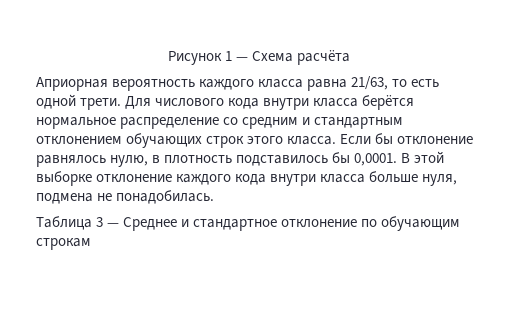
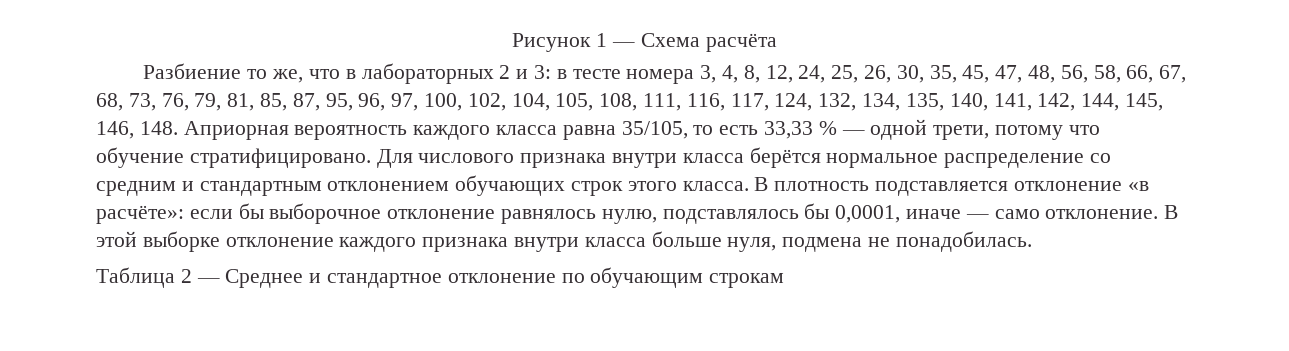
(351, 57) none -> [143,63,1187,84] [96,93,1163,111] [96,121,178,139] Разбиение то же, что в лабораторных 2 и 3: в тесте номера 3, 4, 8, 12, 24, 25, 26, 30, 35, 45, 47, 48, 56, 58, 66, 67, 68, 73, 76, 79, 81, 85, 87, 95, 96, 97, 100, 102, 104, 105, 108, 111, 116, 117, 124, 132, 134, 135, 140, 141, 142, 144, 145, 146, 148.
[351,76,389,90] 21/63, -> [621,121,688,139] 35/105,
[36,94,122,110] одной трети. -> [764,119,1100,140] [96,147,371,168] 33,33 % — одной трети, потому что обучение стратифицировано.
[228,98,260,109] кода -> [520,153,607,168] признака
[340,133,474,145] [36,152,398,167] Если бы отклонение равнялось нулю, в плотность подставилось бы 0,0001. -> [754,177,1149,196] [96,203,1159,224] В плотность подставляется отклонение «в расчёте»: если бы выборочное отклонение равнялось нулю, подставлялось бы 0,0001, иначе — само отклонение.
[235,174,267,185] кода -> [422,237,509,252] признака
[96,217,104,227] 3 -> [180,269,192,283] 2

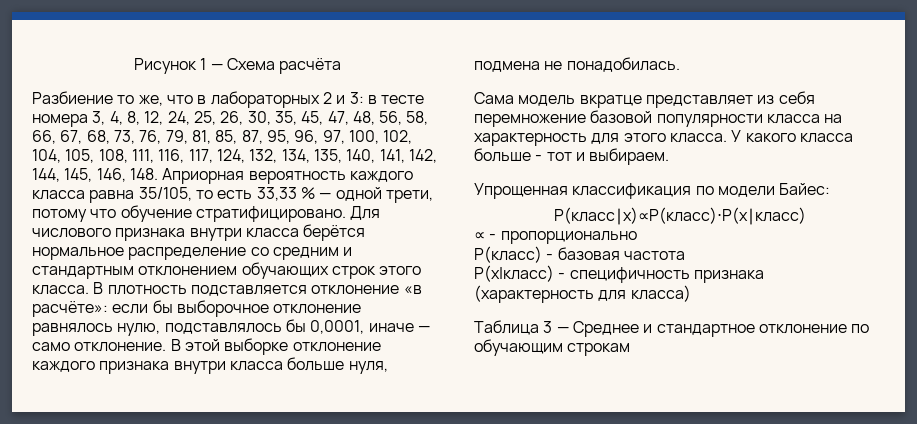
(1032, 241) none -> [474,91,815,108] [474,110,843,127] [474,130,853,146] [474,148,670,165] [474,183,831,199] [553,207,806,225] [474,231,637,244] [474,246,685,263] [474,265,764,283] [474,285,691,303] // Сама модель вкратце представляет из себя перемножение базовой популярности класса на характерность для этого класса. У какого класса больше - тот и выбираем. // Упрощенная классификация по модели Байес: // P(класс∣x)∝P(класс)⋅P(x∣класс) // ∝ - пропорционально // Р(класс) - базовая частота // Р(х|класс) - специфичность признака (характерность для класса)
[180,269,192,283] 2 -> [543,321,553,333] 3

